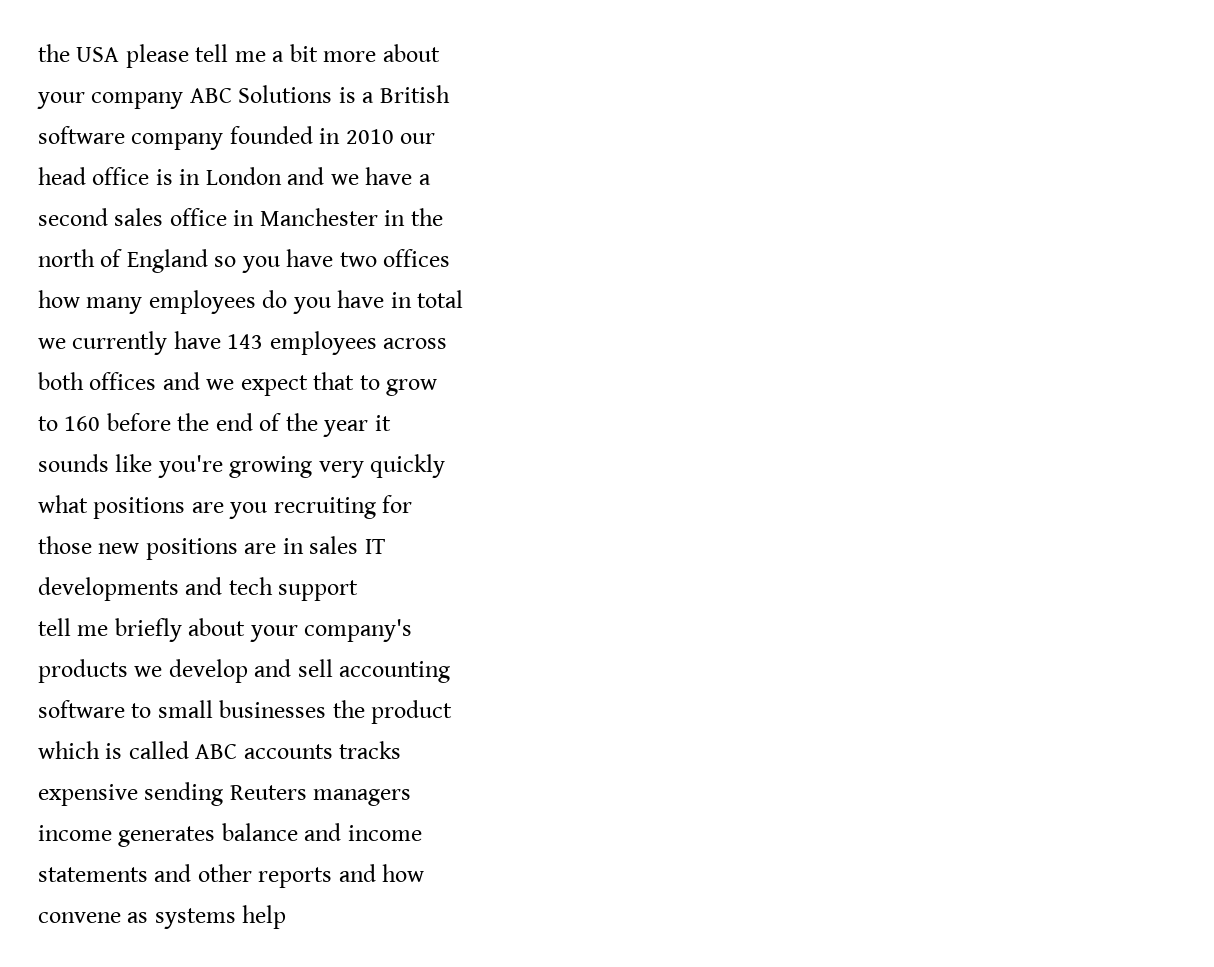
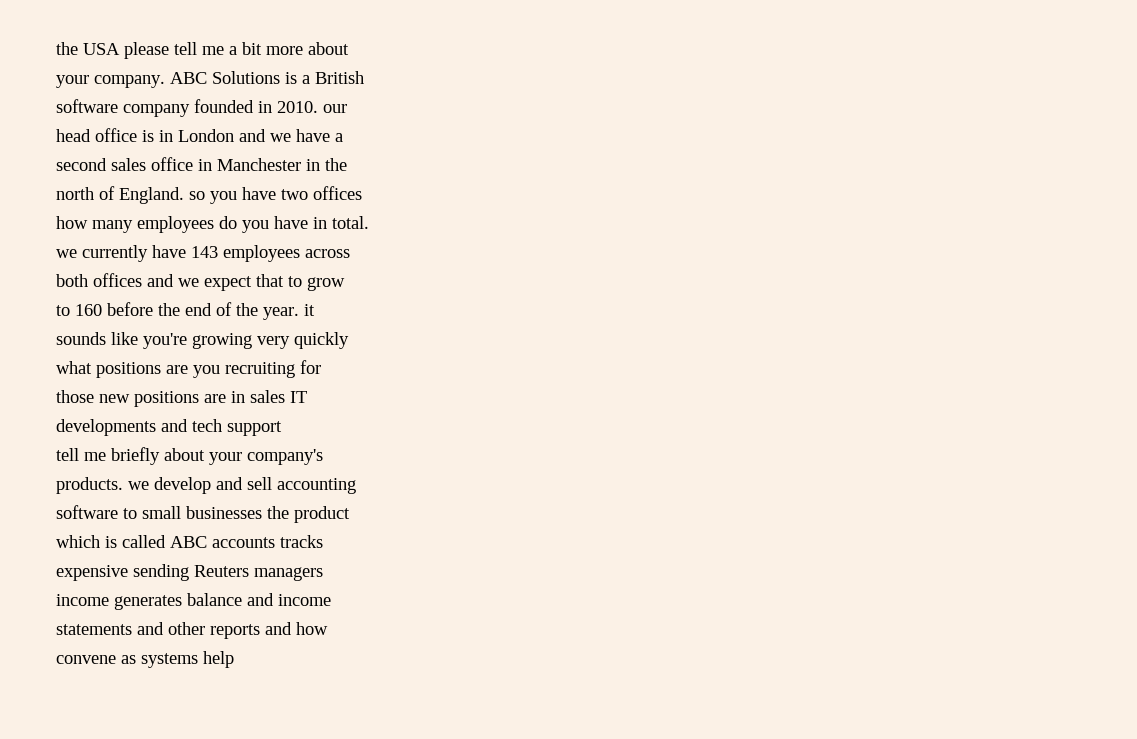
[91,92,184,109] company -> [94,75,165,88] company.
[345,129,394,144] 2010 -> [277,101,318,113] 2010.
[126,249,208,273] England -> [119,187,184,204] England.
[417,290,464,308] total -> [332,216,369,229] total.
[323,420,369,437] year -> [263,307,299,320] year.
[38,659,128,683] products -> [56,477,123,494] products.

